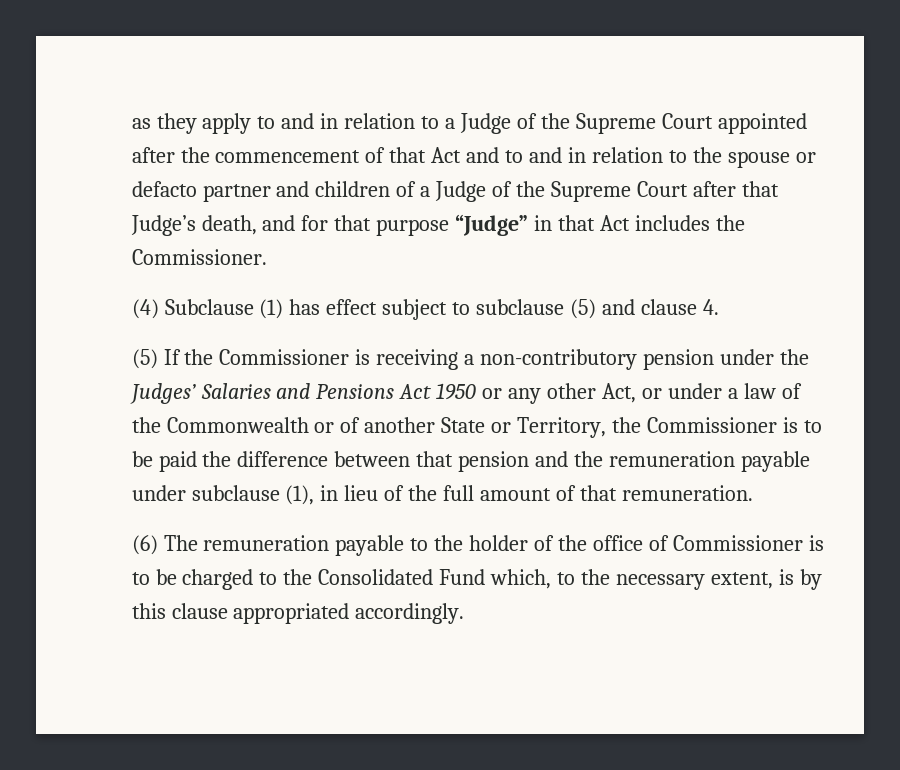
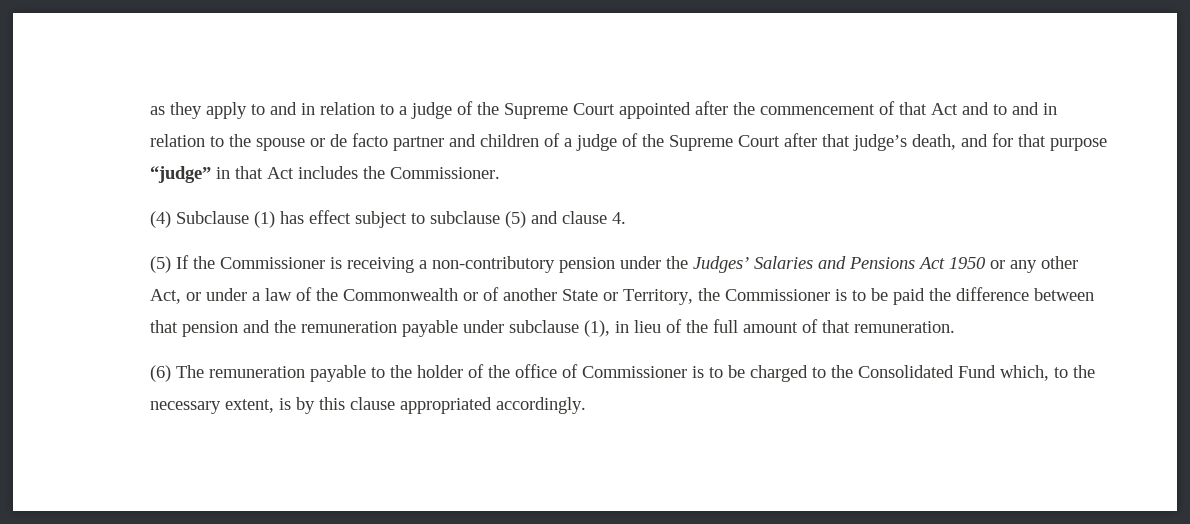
[460,113,512,134] Judge -> [411,102,453,119] judge
[131,181,197,197] defacto -> [330,133,389,147] de facto
[435,181,487,202] Judge -> [576,134,618,151] judge
[130,215,196,236] Judge’s -> [853,134,908,151] judge’s
[455,214,529,236] “Judge” -> [150,166,212,183] “judge”

